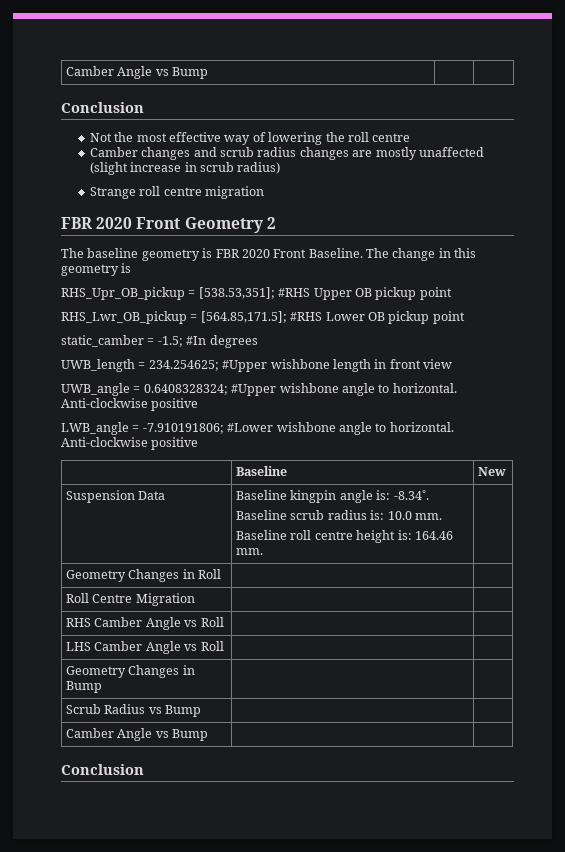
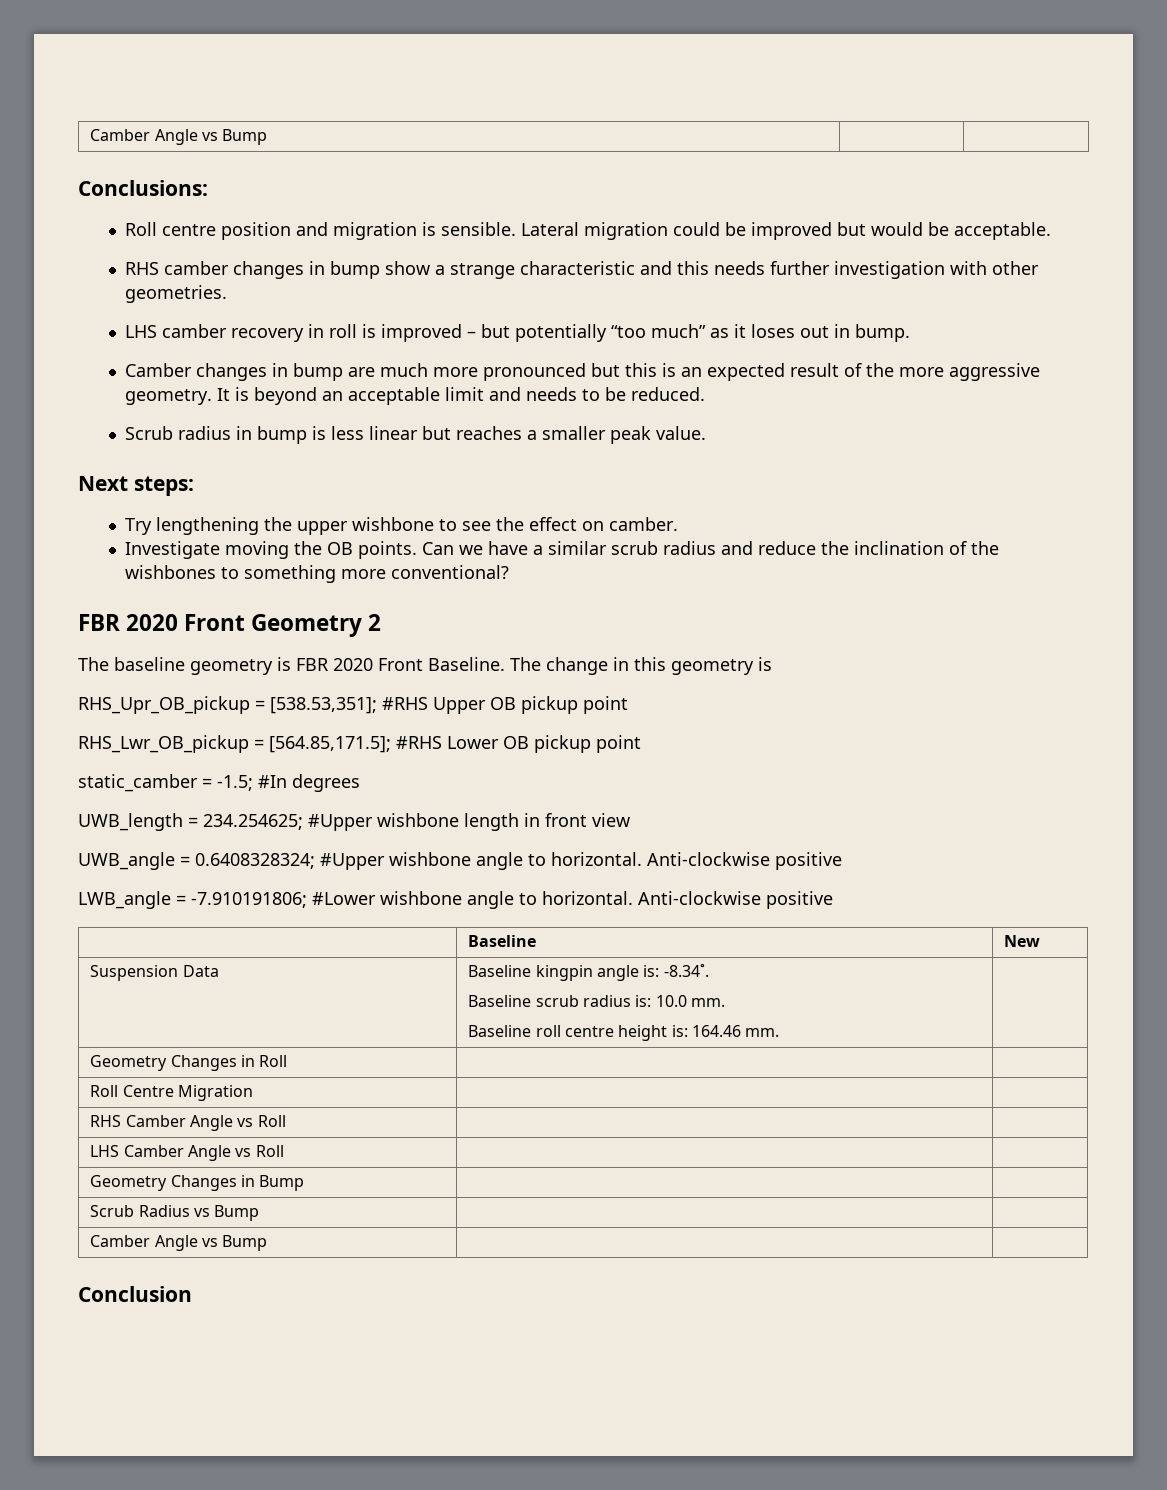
[66,66,209,79] [61,102,144,113] [89,132,411,145] [89,147,484,160] [89,162,281,175] [89,186,265,199] Camber Angle vs Bump | | // Conclusion // Not the most effective way of lowering the roll centre // Camber changes and scrub radius changes are mostly unaffected (slight increase in scrub radius) // Strange roll centre migration -> [90,129,268,145] [78,180,208,196] [125,222,1052,240] [125,261,1040,279] [125,285,228,303] [125,324,911,342] [125,363,1041,381] [125,387,706,405] [125,426,707,444] [78,476,194,496] [125,517,679,535] [125,541,1000,559] [125,565,510,583] Camber Angle vs Bump | | // Conclusions: // Roll centre position and migration is sensible. Lateral migration could be improved but would be acceptable. // RHS camber changes in bump show a strange characteristic and this needs further investigation with other geometries. // LHS camber recovery in roll is improved – but potentially “too much” as it loses out in bump. // Camber changes in bump are much more pronounced but this is an expected result of the more aggressive geometry. It is beyond an acceptable limit and needs to be reduced. // Scrub radius in bump is less linear but reaches a smaller peak value. // Next steps: // Try lengthening the upper wishbone to see the effect on camber. // Investigate moving the OB points. Can we have a similar scrub radius and reduce the inclination of the wishbones to something more conventional?

